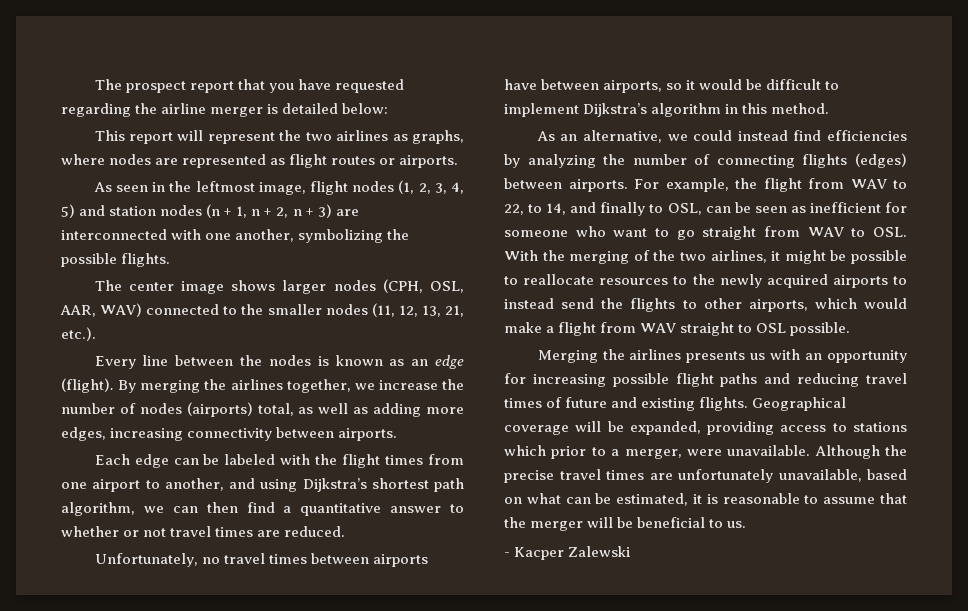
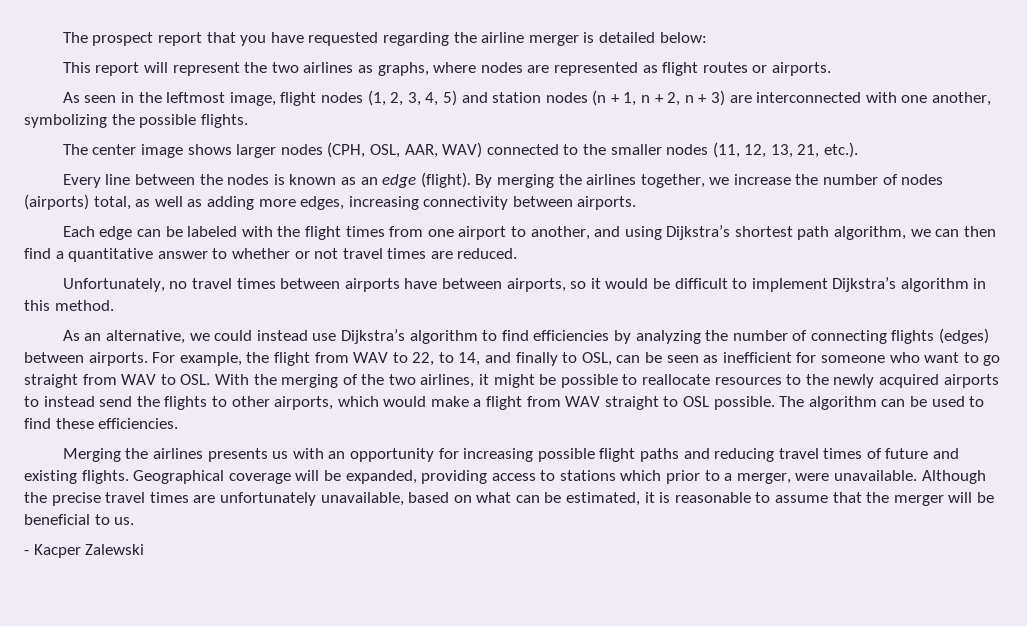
(788, 135) none -> [312,329,498,344] use Dijkstra’s algorithm to
(851, 329) none -> [779,396,985,410] [24,418,179,429] The algorithm can be used to find these efficiencies.

